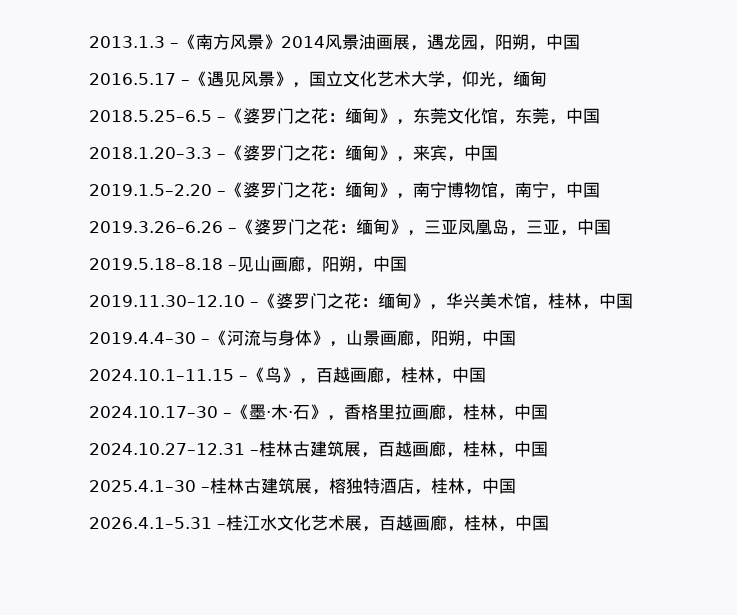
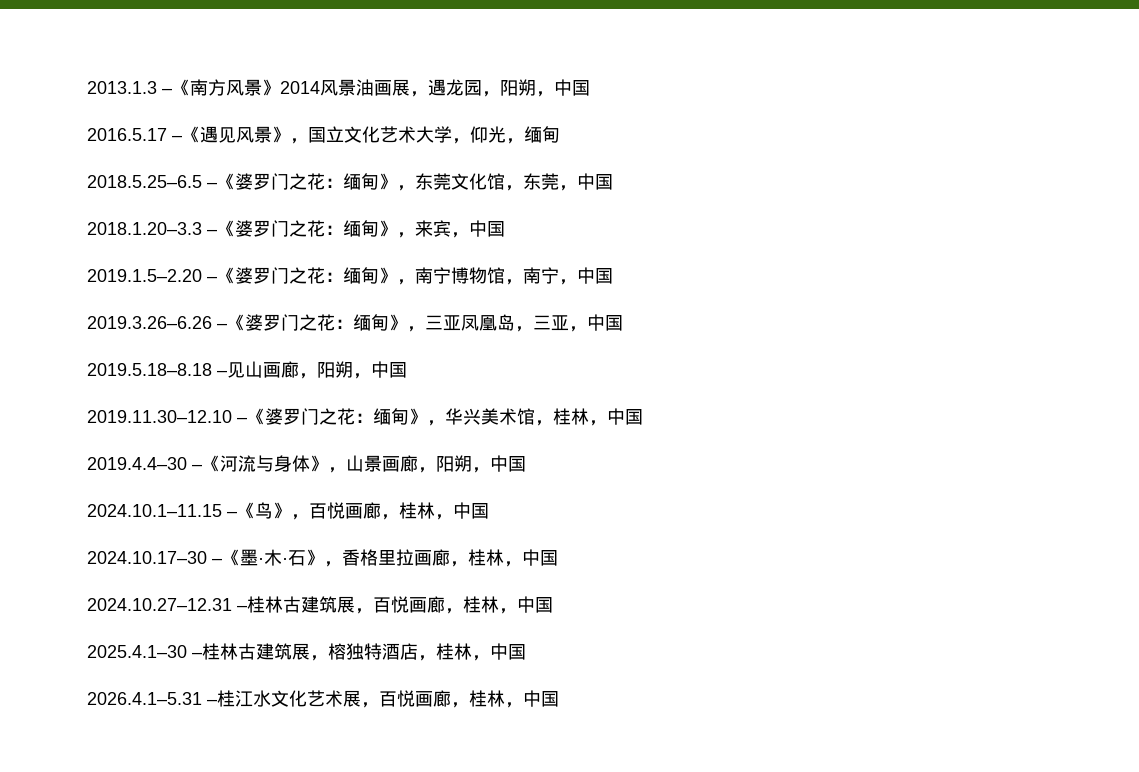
[333,367,350,383] 越 -> [327,502,345,519] 悦
[395,441,412,457] 越 -> [391,596,409,613] 悦
[396,515,413,531] 越 -> [397,690,415,707] 悦

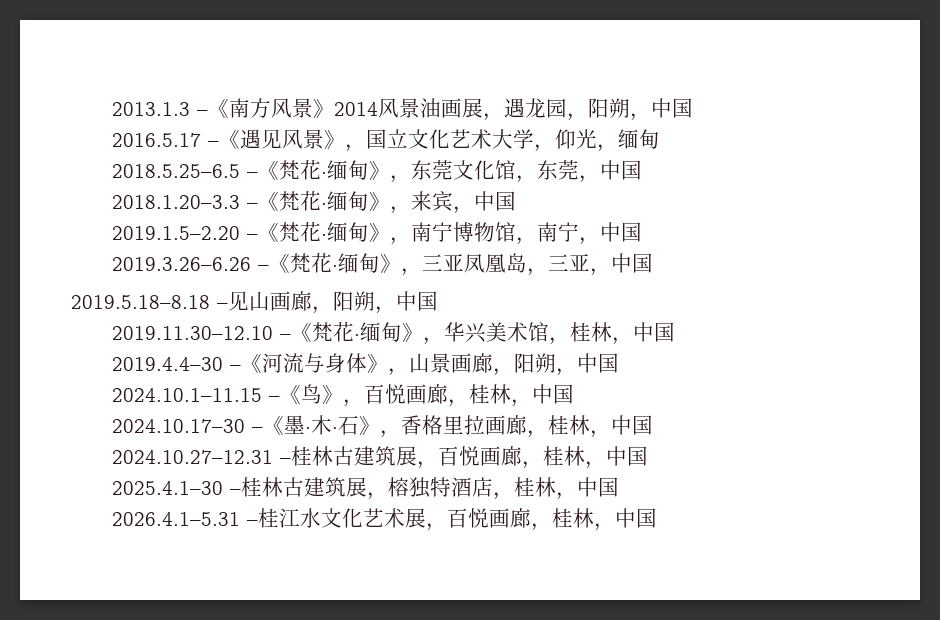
[235,173,343,190] 婆罗门之花： -> [278,160,327,180] 梵花·
[235,220,343,237] 婆罗门之花： -> [278,191,327,211] 梵花·
[235,267,343,284] 婆罗门之花： -> [278,222,327,242] 梵花·
[245,314,353,331] 婆罗门之花： -> [289,253,338,273] 梵花·
[265,408,373,425] 婆罗门之花： -> [311,322,360,342] 梵花·

